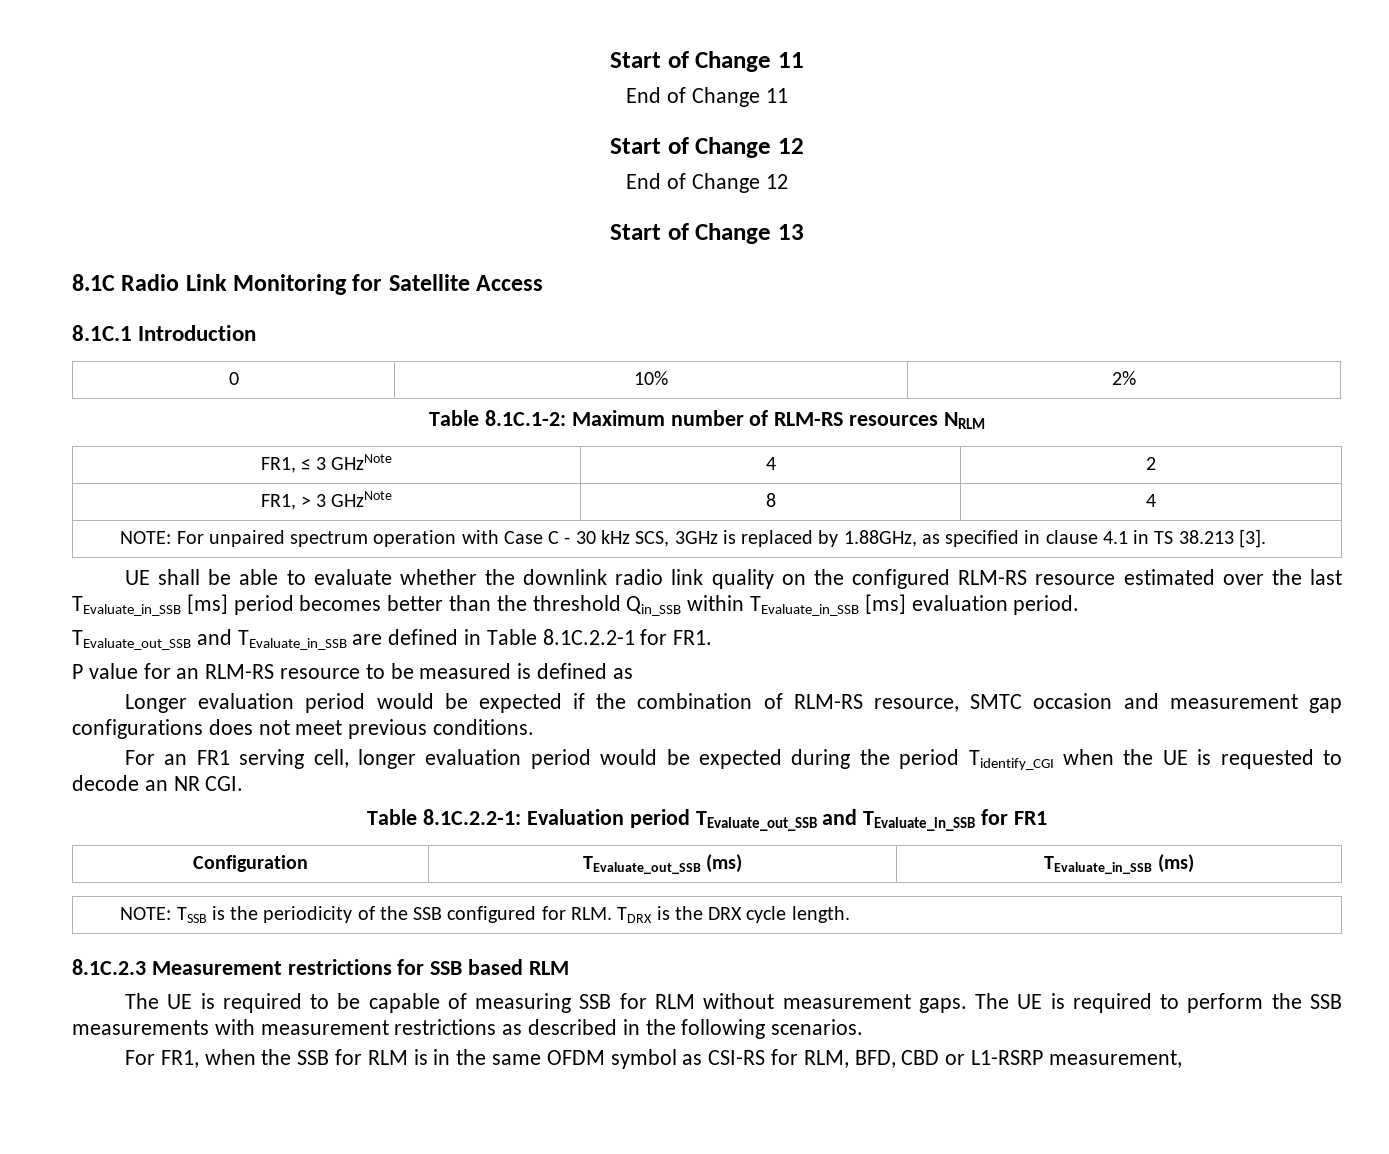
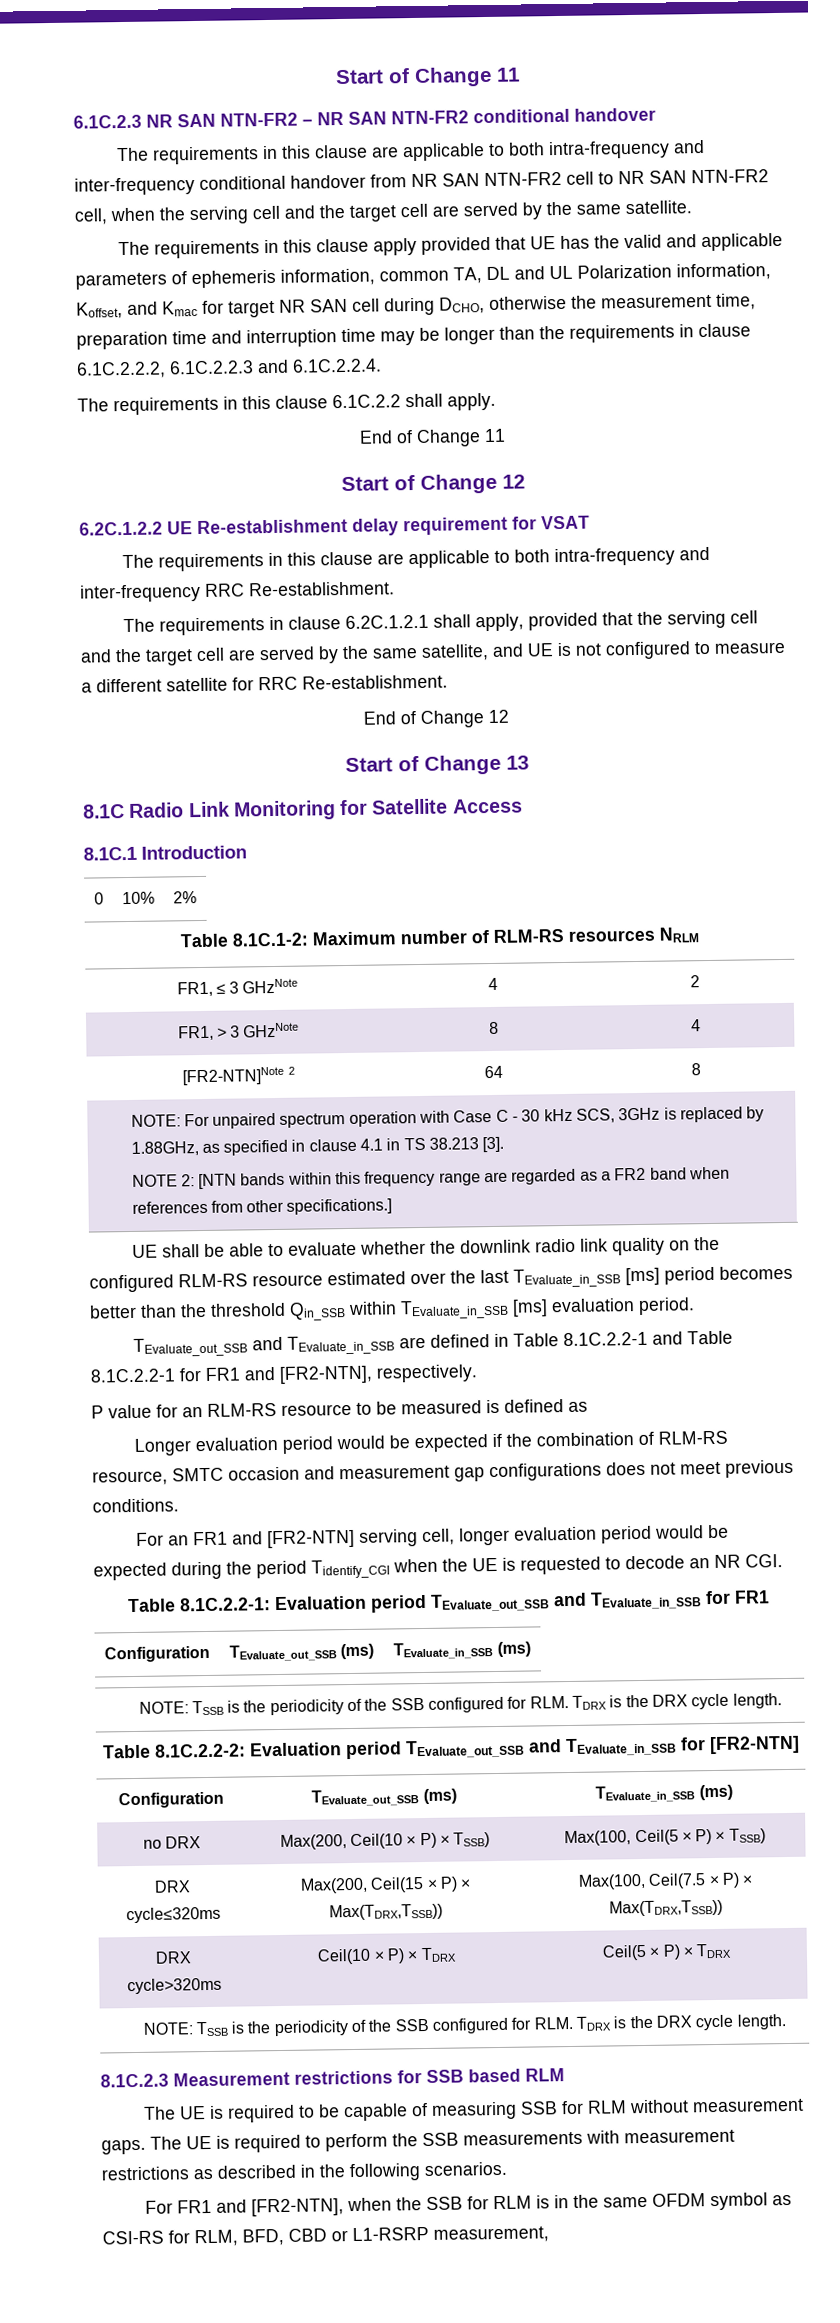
(805, 60) none -> [73,107,656,129] [115,139,705,165] [74,169,769,196] [74,200,692,225] [117,232,783,259] [75,263,771,290] [76,293,756,319] [76,323,751,350] [76,358,382,379] [77,392,496,416] // 6.1C.2.3 NR SAN NTN-FR2 – NR SAN NTN-FR2 conditional handover // The requirements in this clause are applicable to both intra-frequency and inter-frequency conditional handover from NR SAN NTN-FR2 cell to NR SAN NTN-FR2 cell, when the serving cell and the target cell are served by the same satellite. // The requirements in this clause apply provided that UE has the valid and applicable parameters of ephemeris information, common TA, DL and UL Polarization information, Koffset, and Kmac for target NR SAN cell during DCHO, otherwise the measurement time, preparation time and interruption time may be longer than the requirements in clause 6.1C.2.2.2, 6.1C.2.2.3 and 6.1C.2.2.4. // The requirements in this clause 6.1C.2.2 shall apply.
(805, 146) none -> [79,515,590,536] [121,546,710,572] [80,581,395,603] [122,610,758,636] [80,641,786,666] [81,674,448,693] // 6.2C.1.2.2 UE Re-establishment delay requirement for VSAT // The requirements in this clause are applicable to both intra-frequency and inter-frequency RRC Re-establishment. // The requirements in clause 6.2C.1.2.1 shall apply, provided that the serving cell and the target cell are served by the same satellite, and UE is not configured to measure a different satellite for RRC Re-establishment.
(1156, 500) none -> [182,1066,295,1086] [484,1065,503,1079] [691,1063,701,1076] // [FR2-NTN]Note 2 | 64 | 8
(1266, 538) none -> [131,1166,731,1190] [131,1198,393,1215] // NOTE 2: [NTN bands within this frequency range are regarded as a FR2 band when references from other specifications.]
[640,629,713,645] for FR1. -> [651,1330,733,1345] [90,1364,478,1384] and Table 8.1C.2.2-1 for FR1 and [FR2-NTN], respectively.
(230, 757) none -> [231,1529,355,1549] and [FR2-NTN]
(850, 914) none -> [102,1735,800,1760] [118,1791,224,1809] [311,1788,457,1807] [595,1784,733,1803] [142,1836,202,1849] [279,1832,491,1851] [564,1828,766,1847] [154,1880,191,1893] [125,1906,221,1924] [299,1876,472,1894] [329,1903,443,1921] [577,1872,753,1890] [609,1899,723,1917] [155,1951,192,1964] [126,1977,222,1995] [317,1947,457,1965] [601,1943,733,1961] [142,2014,786,2037] // Table 8.1C.2.2-2: Evaluation period TEvaluate_out_SSB and TEvaluate_in_SSB for [FR2-NTN] // Configuration | TEvaluate_out_SSB (ms) | TEvaluate_in_SSB (ms) // no DRX | Max(200, Ceil(10 × P) × TSSB) | Max(100, Ceil(5 × P) × TSSB) // DRX cycle≤320ms | Max(200, Ceil(15 × P) × Max(TDRX,TSSB)) | Max(100, Ceil(7.5 × P) × Max(TDRX,TSSB)) // DRX cycle>320ms | Ceil(10 × P) × TDRX | Ceil(5 × P) × TDRX // NOTE: TSSB is the periodicity of the SSB configured for RLM. TDRX is the DRX cycle length.
[160,1050,199,1068] FR1, -> [176,2198,344,2217] FR1 and [FR2-NTN],

